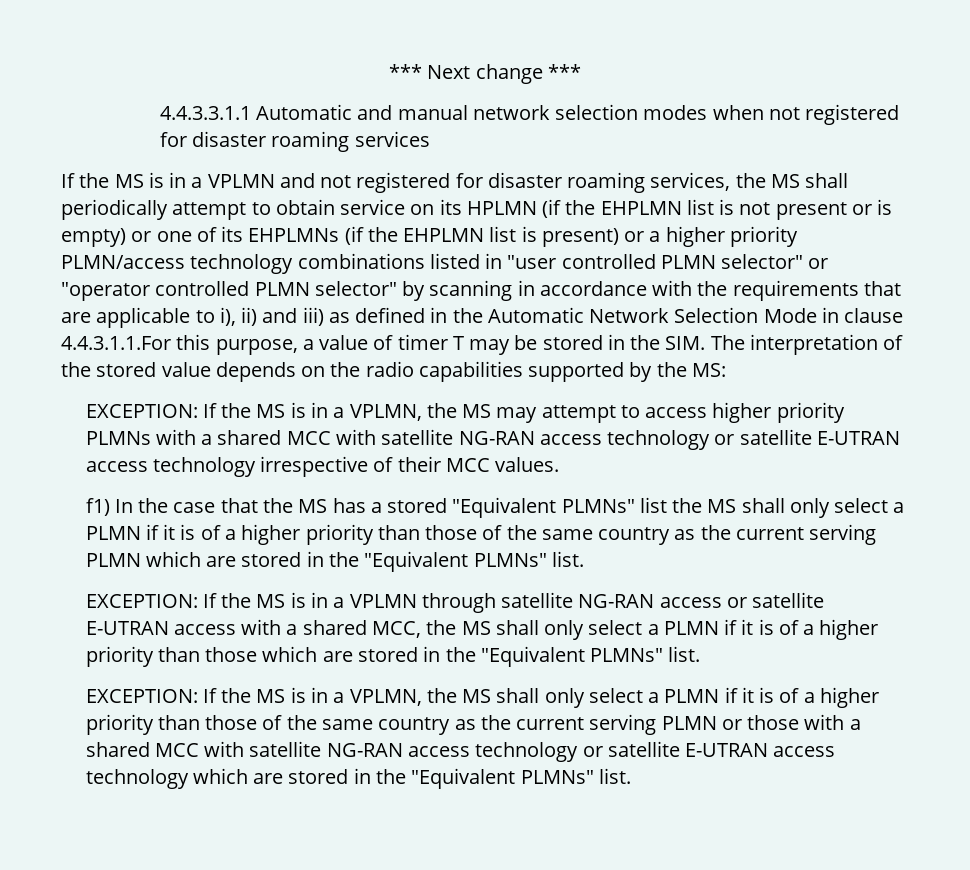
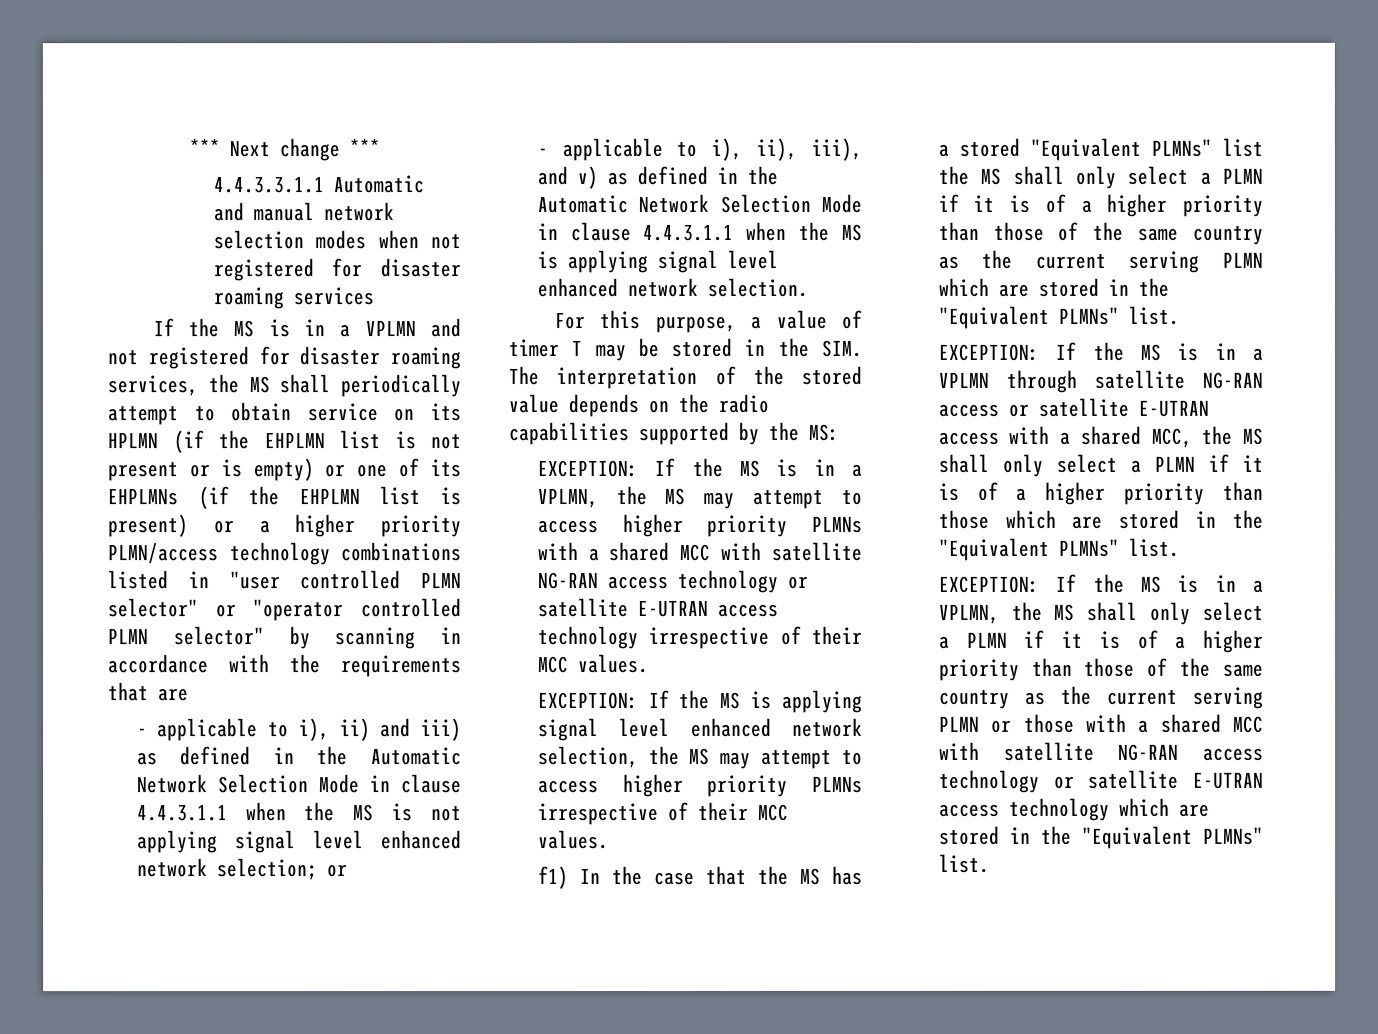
(91, 317) none -> [136,728,148,737] // -
[61,336,171,350] 4.4.3.1.1.For -> [136,802,462,822] [136,830,462,854] [136,858,348,881] [536,137,862,162] [536,165,778,190] [536,193,862,214] [536,221,862,242] [536,249,778,274] [536,277,808,298] [553,312,585,330] 4.4.3.1.1 when the MS is not applying signal level enhanced network selection; or // - applicable to i), ii), iii), and v) as defined in the Automatic Network Selection Mode in clause 4.4.3.1.1 when the MS is applying signal level enhanced network selection. // For
(560, 464) none -> [537,689,863,713] [537,717,863,742] [537,746,863,769] [537,774,863,798] [537,801,789,826] [537,830,609,850] // EXCEPTION: If the MS is applying signal level enhanced network selection, the MS may attempt to access higher priority PLMNs irrespective of their MCC values.

